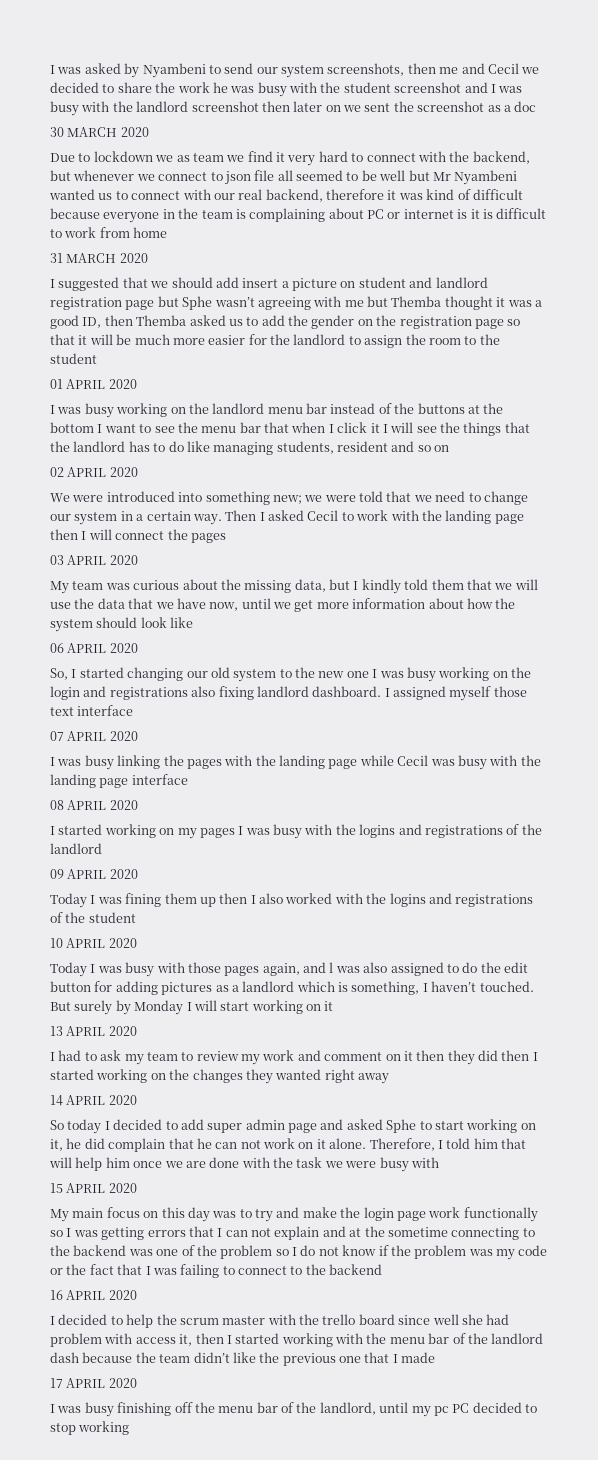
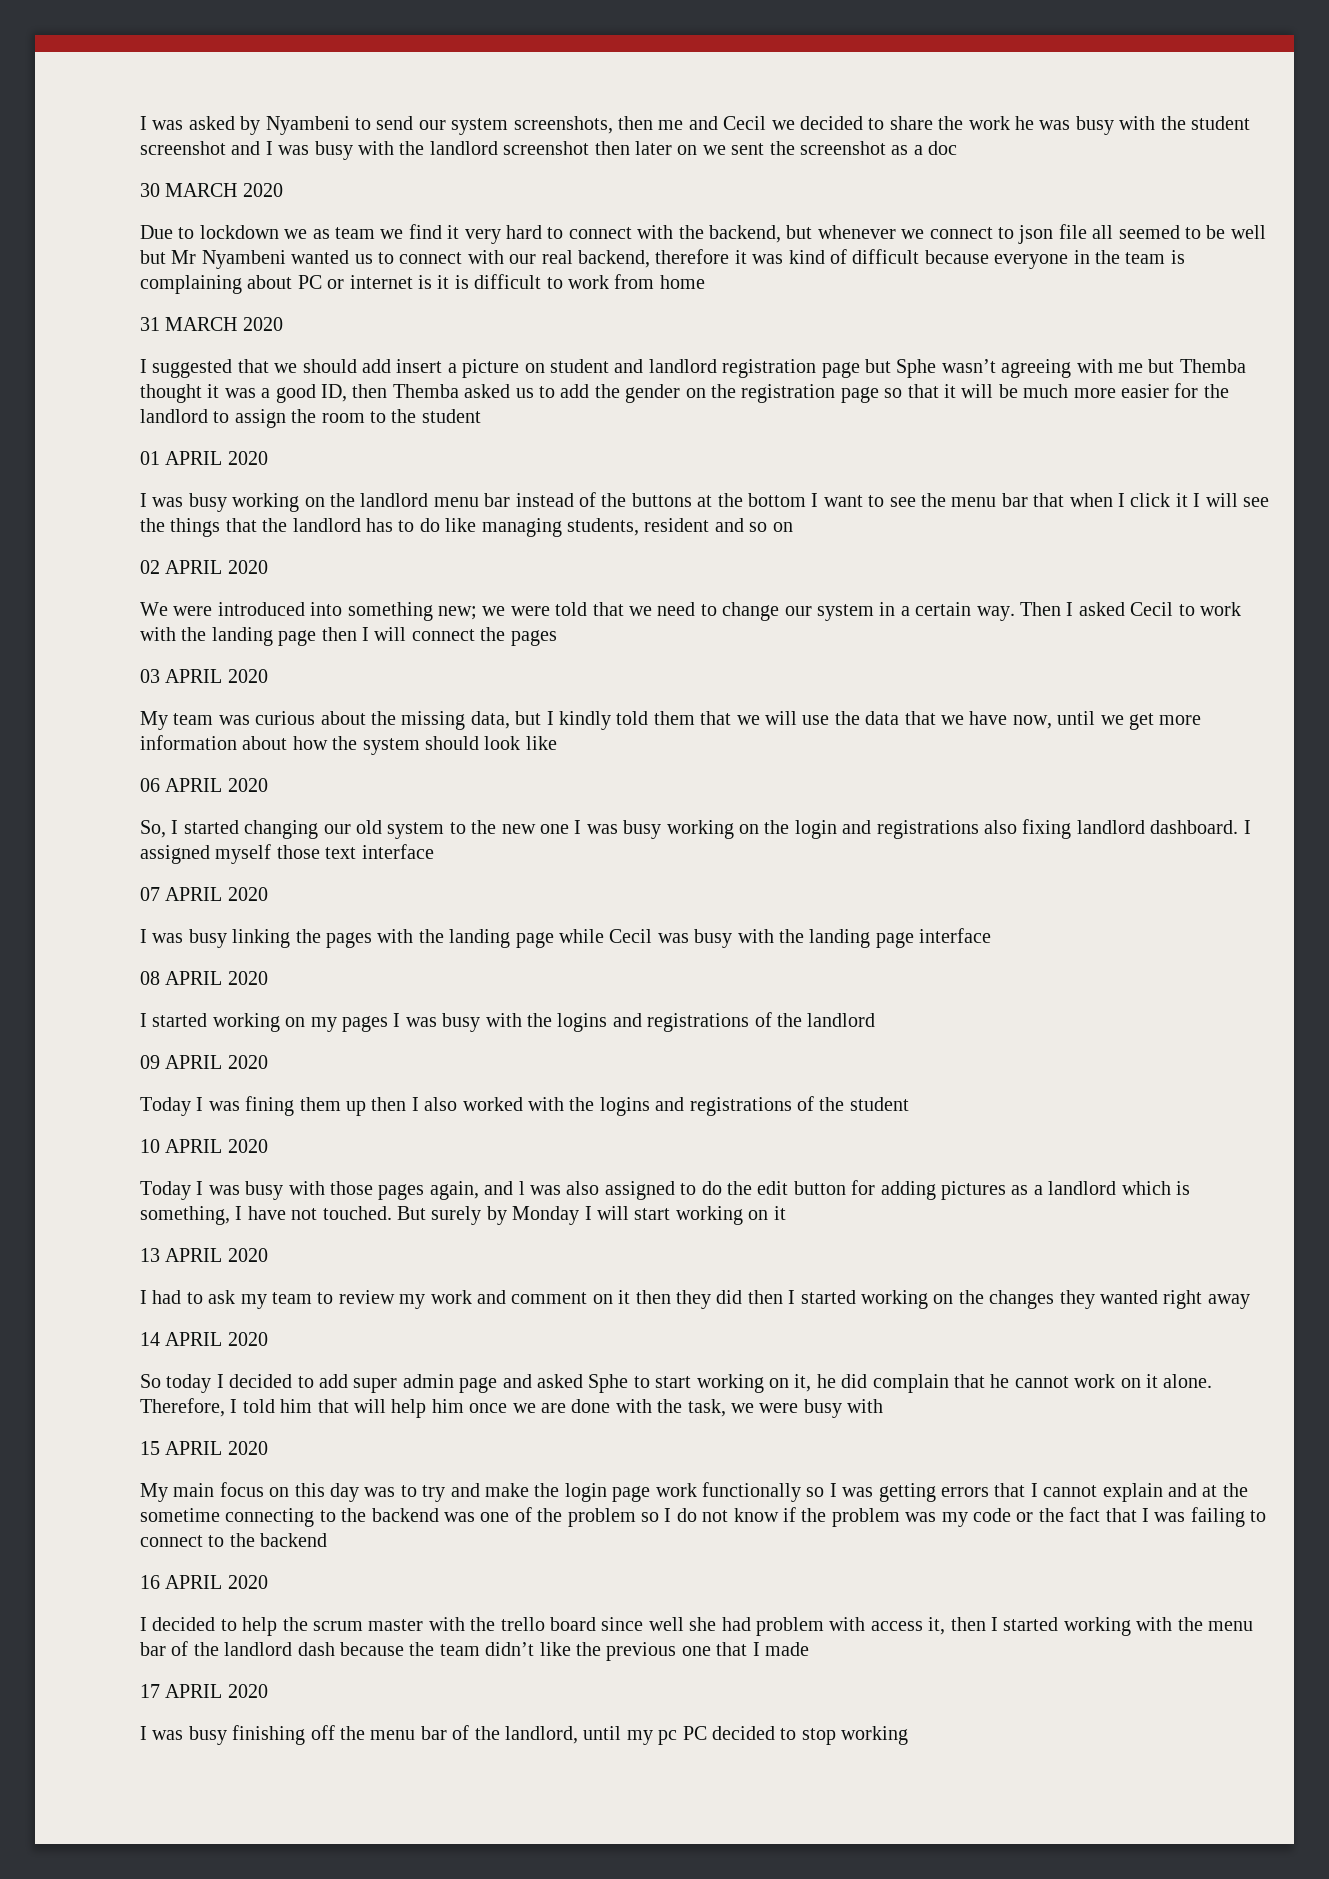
[431,981,477,992] haven’t -> [247,1206,318,1220] have not
[215,1140,261,1149] can not -> [1014,1376,1069,1388] cannot
[296,1157,323,1168] task -> [687,1399,726,1417] task,
[225,1228,271,1237] can not -> [1043,1485,1098,1497] cannot

